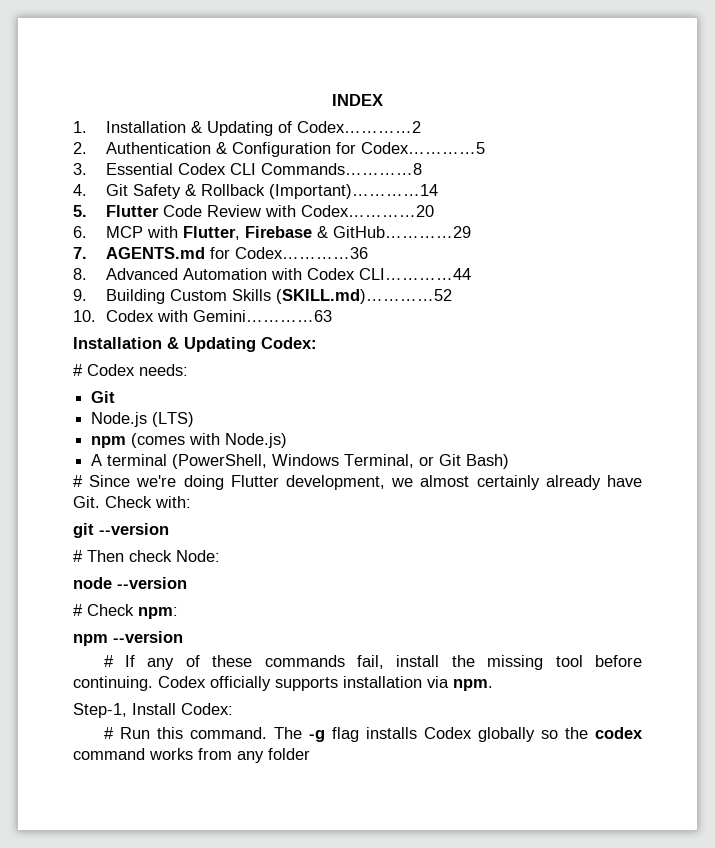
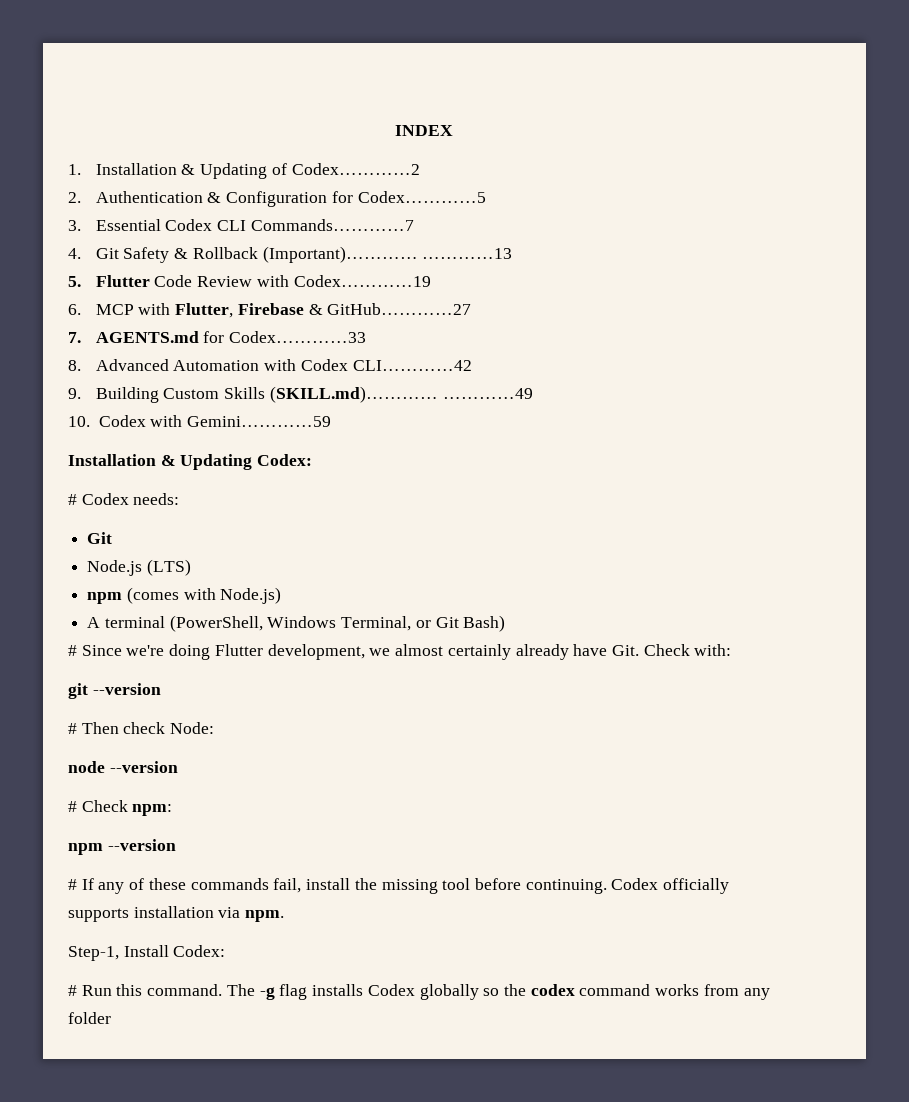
[260,163,422,175] Commands…………8 -> [250,219,414,231] Commands…………7
[268,184,438,199] (Important)…………14 -> [262,246,513,263] (Important)………… …………13
[300,205,434,217] Codex…………20 -> [293,275,431,287] Codex…………19
[332,226,471,238] GitHub…………29 -> [327,303,472,315] GitHub…………27
[234,247,368,259] Codex…………36 -> [229,331,367,343] Codex…………33
[358,268,471,280] CLI…………44 -> [352,360,472,371] CLI…………42
[275,289,452,304] (SKILL.md)…………52 -> [269,386,533,403] (SKILL.md)………… …………49
[192,310,332,322] Gemini…………63 -> [187,416,332,427] Gemini…………59

